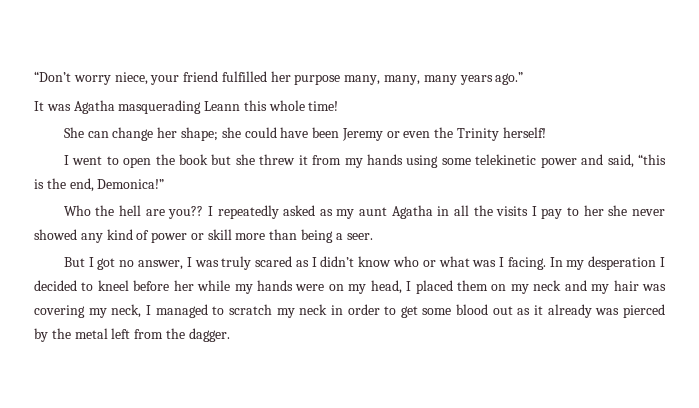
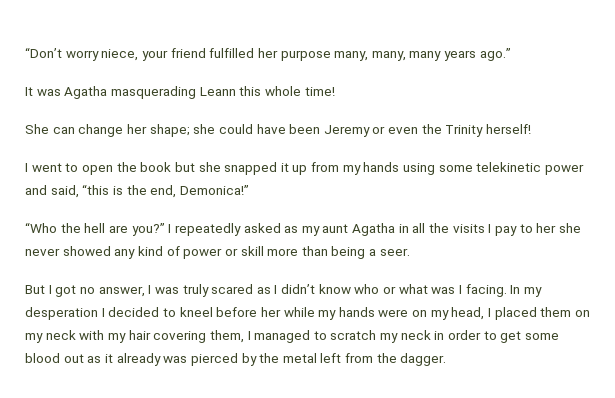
[259,154,308,165] threw it -> [224,162,308,175] snapped it up
[63,205,91,216] Who -> [25,222,57,233] “Who
[168,206,204,219] you?? -> [131,223,165,236] you?”
[564,280,587,291] and -> [79,330,105,340] with
[642,284,667,291] [34,304,142,318] was covering my neck, -> [153,330,244,343] covering them,

